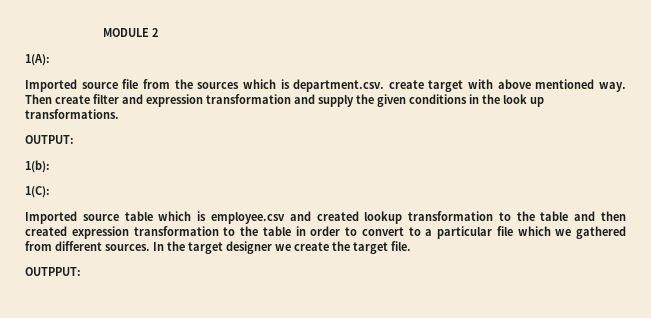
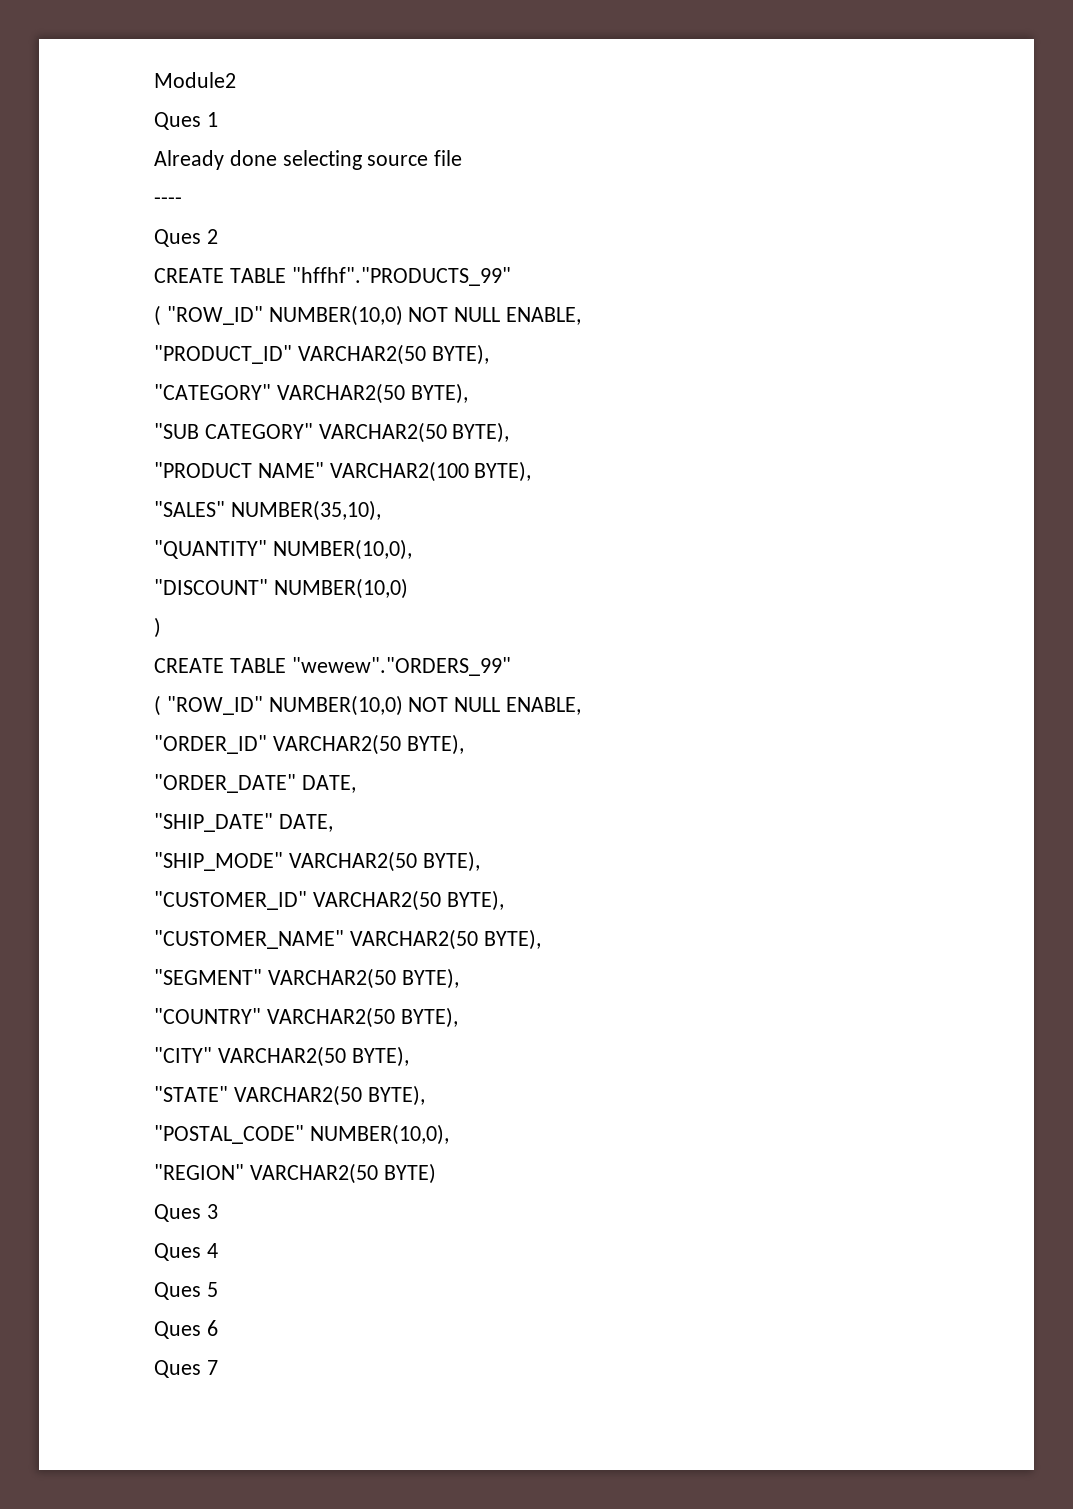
[103,28,159,37] [25,54,50,66] [25,79,627,92] [25,94,544,107] [25,109,119,119] [25,135,74,144] [25,160,50,173] [25,186,50,198] [25,211,626,224] [25,226,626,239] [25,241,411,254] [25,267,81,276] MODULE 2 // 1(A): // Imported source file from the sources which is department.csv. create target with above mentioned way. Then create filter and expression transformation and supply the given conditions in the look up transformations. // OUTPUT: // 1(b): // 1(C): // Imported source table which is employee.csv and created lookup transformation to the table and then created expression transformation to the table in order to convert to a particular file which we gathered from different sources. In the target designer we create the target file. // OUTPPUT: -> [154,72,236,88] [154,112,218,130] [154,150,463,170] [154,197,182,205] [154,229,218,247] [154,267,511,286] [154,305,582,326] [154,344,489,365] [154,383,468,404] [154,422,510,443] [154,461,532,482] [154,500,381,521] [154,539,412,560] [154,578,408,599] [154,617,161,638] [154,657,511,676] [154,695,582,716] [154,734,464,755] [154,774,356,793] [154,813,333,832] [154,851,480,872] [154,890,504,911] [154,929,541,950] [154,968,459,989] [154,1007,458,1028] [154,1046,409,1067] [154,1085,425,1106] [154,1124,449,1145] [154,1163,436,1184] [154,1204,218,1222] [154,1243,218,1261] [154,1282,218,1300] [154,1320,218,1339] [154,1360,218,1378] Module2 // Ques 1 // Already done selecting source file // ---- // Ques 2 // CREATE TABLE "hffhf"."PRODUCTS_99" // ( "ROW_ID" NUMBER(10,0) NOT NULL ENABLE, // "PRODUCT_ID" VARCHAR2(50 BYTE), // "CATEGORY" VARCHAR2(50 BYTE), // "SUB CATEGORY" VARCHAR2(50 BYTE), // "PRODUCT NAME" VARCHAR2(100 BYTE), // "SALES" NUMBER(35,10), // "QUANTITY" NUMBER(10,0), // "DISCOUNT" NUMBER(10,0) // ) // CREATE TABLE "wewew"."ORDERS_99" // ( "ROW_ID" NUMBER(10,0) NOT NULL ENABLE, // "ORDER_ID" VARCHAR2(50 BYTE), // "ORDER_DATE" DATE, // "SHIP_DATE" DATE, // "SHIP_MODE" VARCHAR2(50 BYTE), // "CUSTOMER_ID" VARCHAR2(50 BYTE), // "CUSTOMER_NAME" VARCHAR2(50 BYTE), // "SEGMENT" VARCHAR2(50 BYTE), // "COUNTRY" VARCHAR2(50 BYTE), // "CITY" VARCHAR2(50 BYTE), // "STATE" VARCHAR2(50 BYTE), // "POSTAL_CODE" NUMBER(10,0), // "REGION" VARCHAR2(50 BYTE) // Ques 3 // Ques 4 // Ques 5 // Ques 6 // Ques 7

